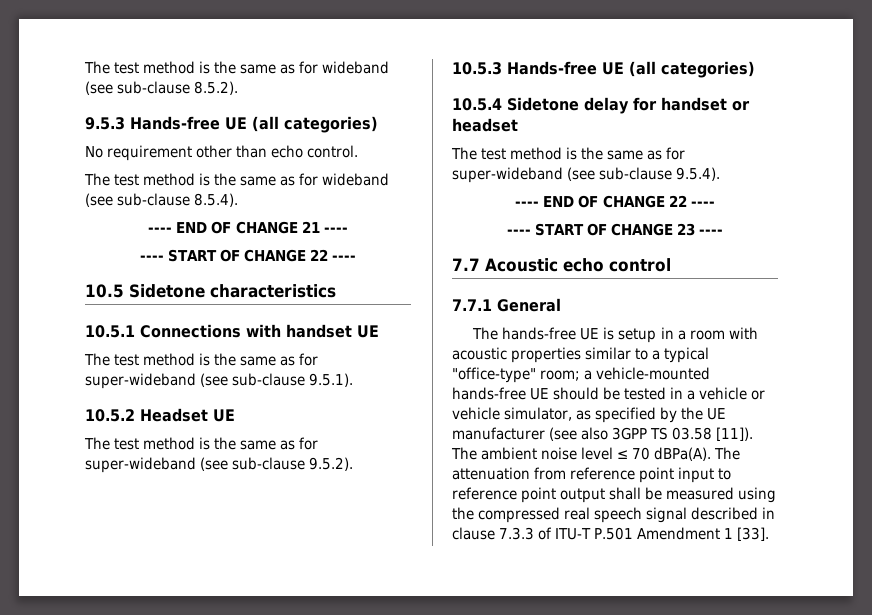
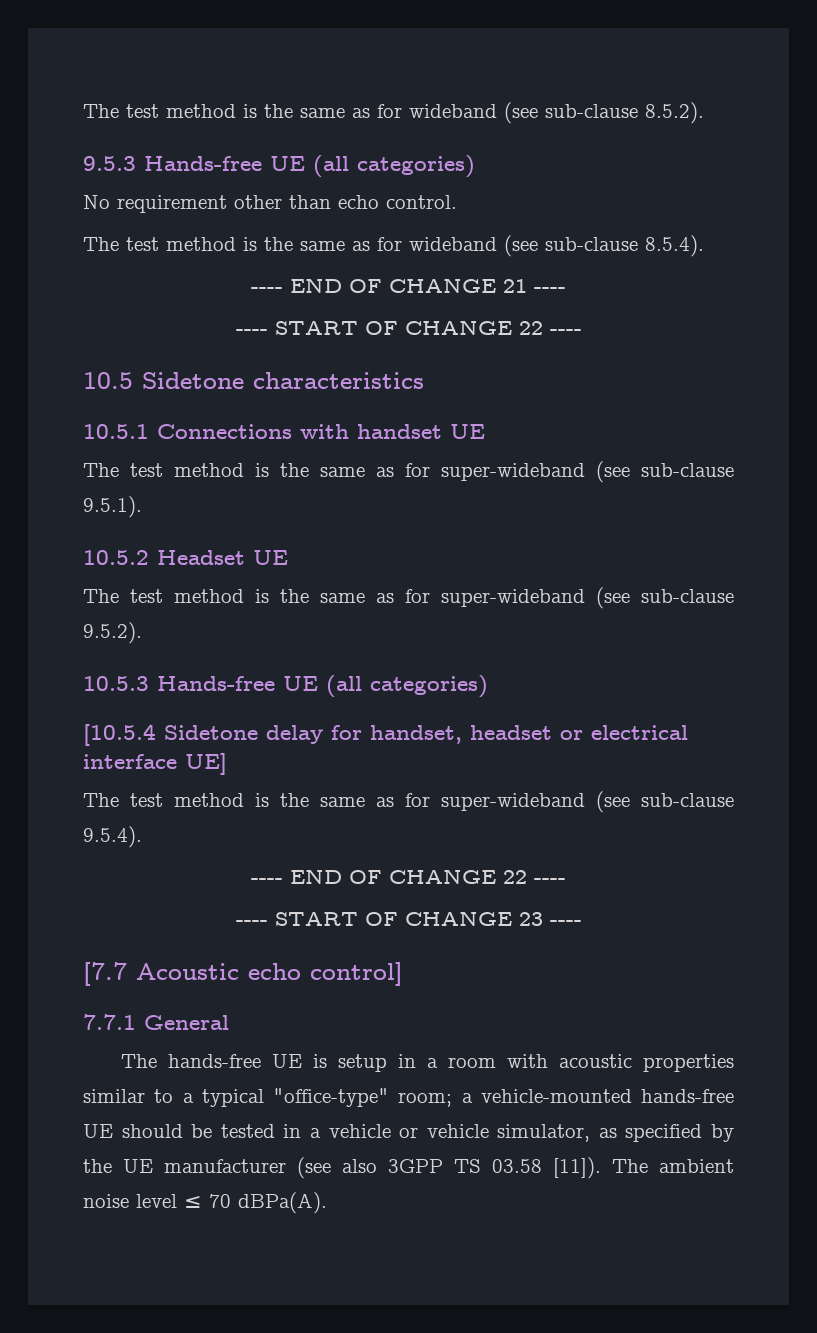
[452,98,502,111] 10.5.4 -> [83,724,156,746] [10.5.4
[661,97,750,111] [452,118,518,132] handset or headset -> [370,725,688,744] [83,753,227,775] handset, headset or electrical interface UE]
[452,258,480,271] 7.7 -> [83,962,127,986] [7.7
[609,258,671,272] control -> [310,962,403,986] control]
[714,447,741,460] [452,467,732,483] [452,487,777,503] [452,507,776,523] [452,527,770,541] The attenuation from reference point input to reference point output shall be measured using the compressed real speech signal described in clause 7.3.3 of ITU-T P.501 Amendment 1 [33]. -> (327, 1203) none

